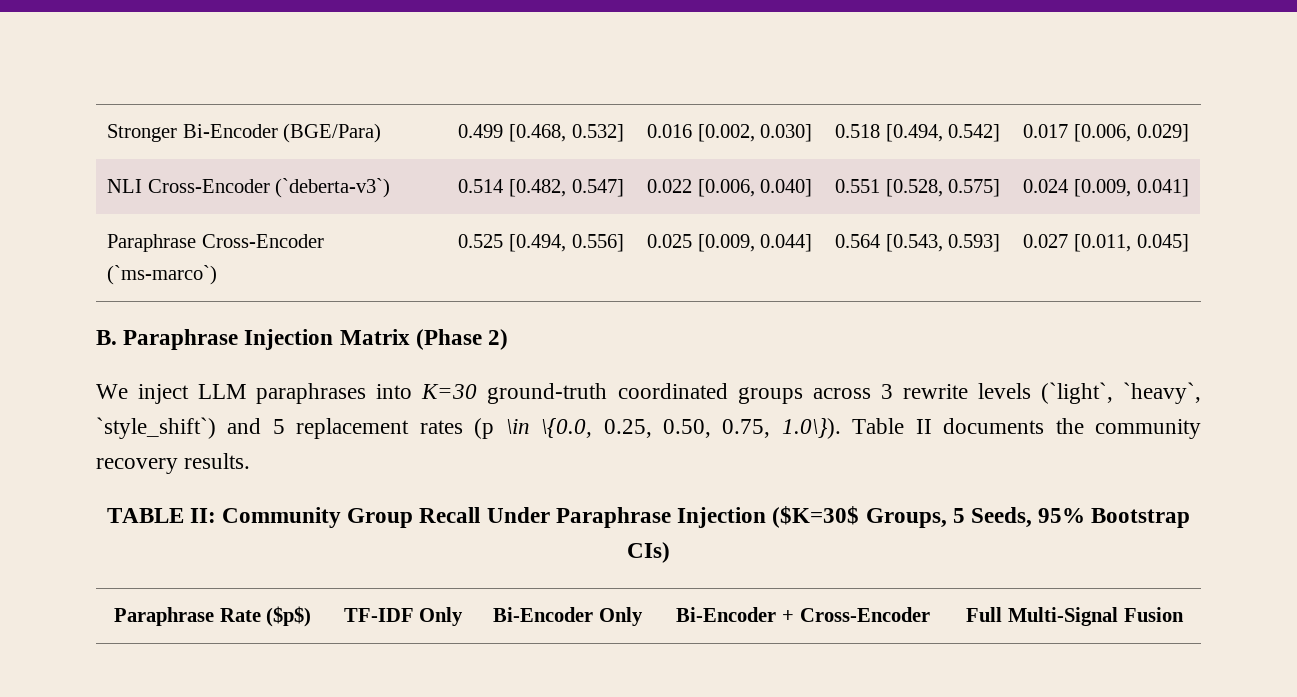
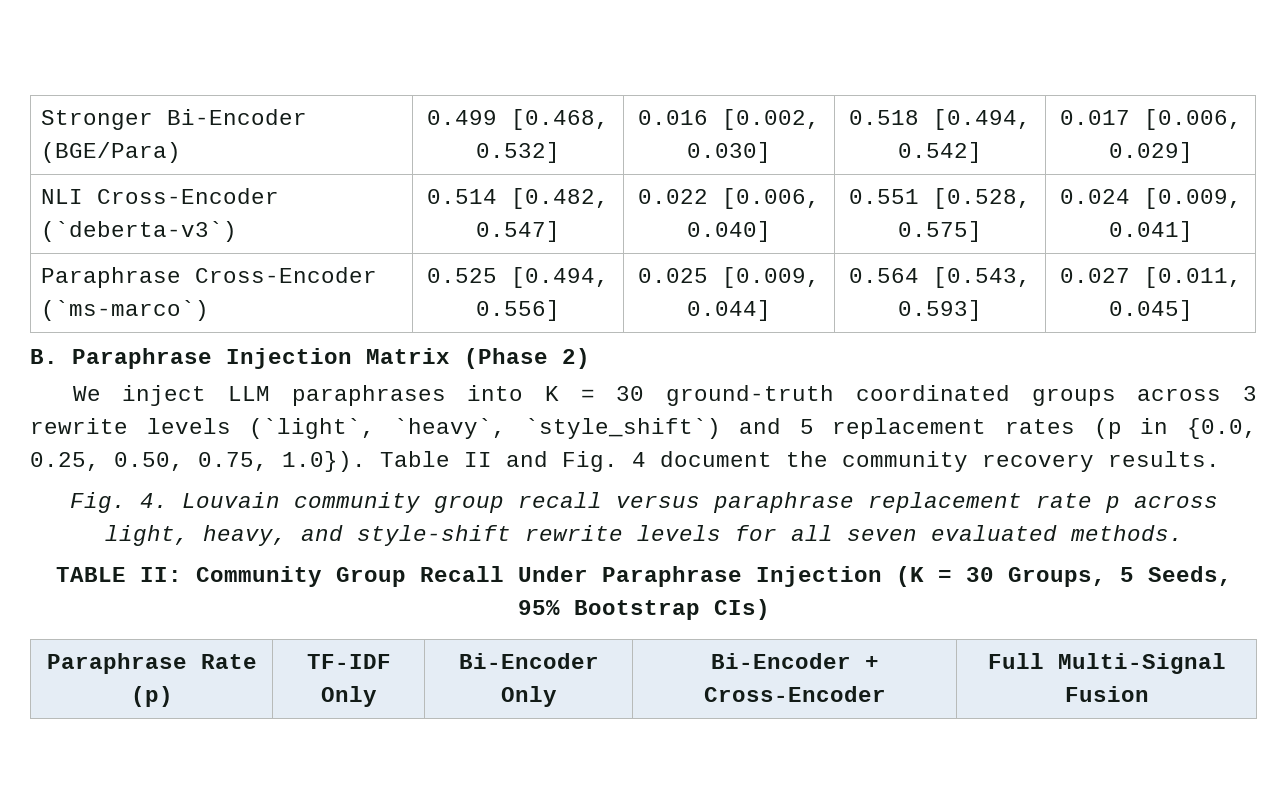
[421,384,478,399] K=30 -> [545,386,645,401] K = 30
[505,418,593,438] \in \{0.0, -> [1140,418,1258,439] in {0.0,
[781,418,841,439] 1.0\}). -> [282,451,366,472] 1.0}).
[943,418,1045,434] documents -> [506,451,772,472] and Fig. 4 document
(251, 461) none -> [69,492,1218,513] [104,525,1183,546] // Fig. 4. Louvain community group recall versus paraphrase replacement rate p across light, heavy, and style-shift rewrite levels for all seven evaluated methods.
[772,506,860,528] ($K=30$ -> [895,566,994,587] (K = 30
[266,606,312,627] ($p$) -> [130,686,173,707] (p)

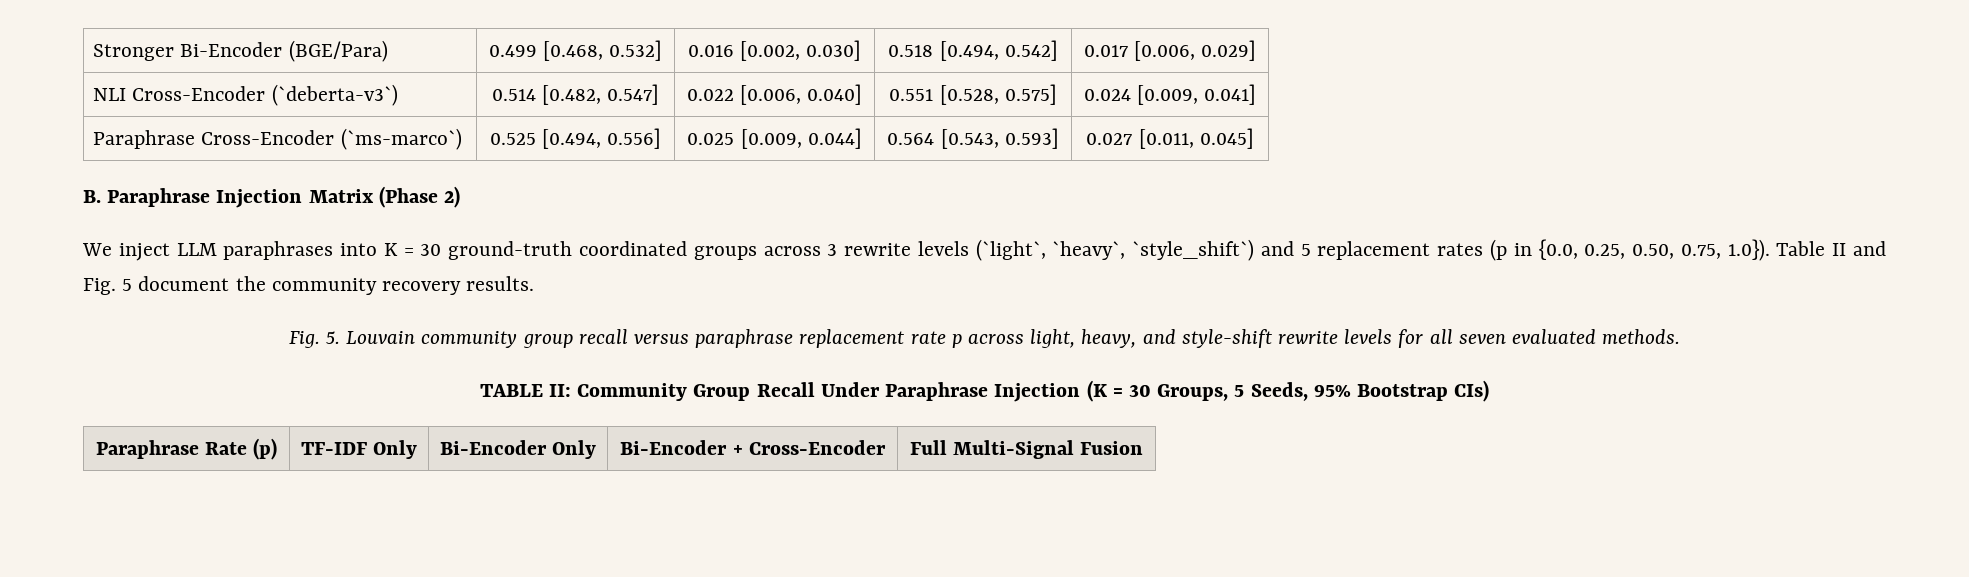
[632,452,646,467] 4 -> [122,279,133,291] 5
[139,493,168,508] 4. -> [325,331,340,344] 5.

